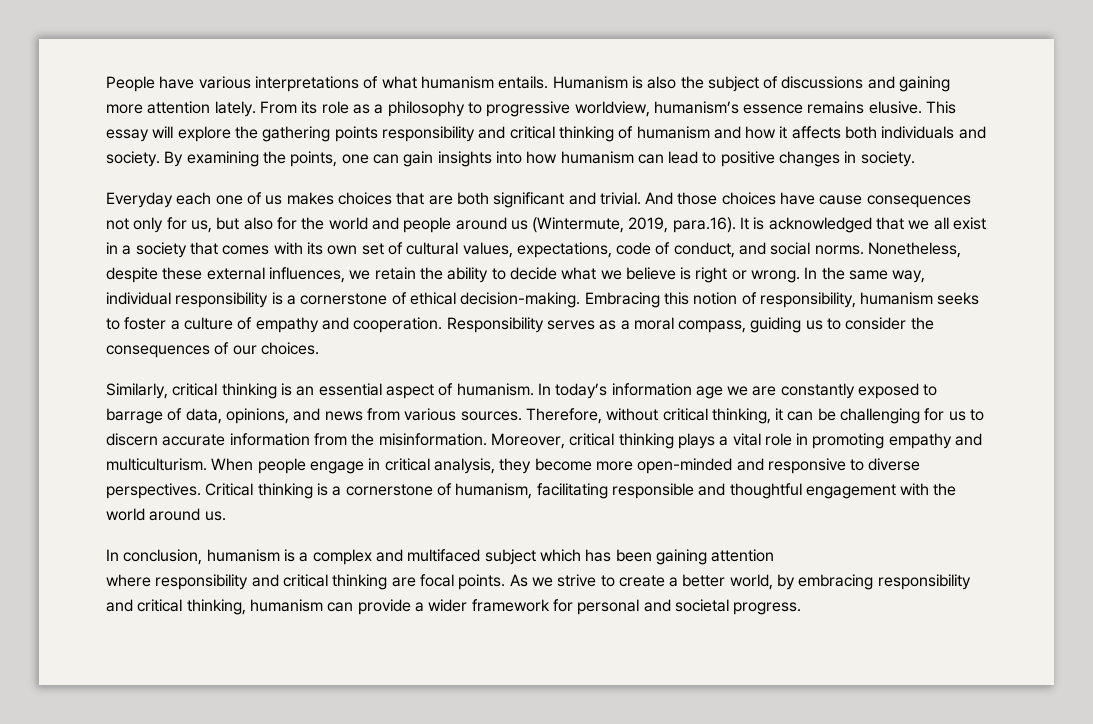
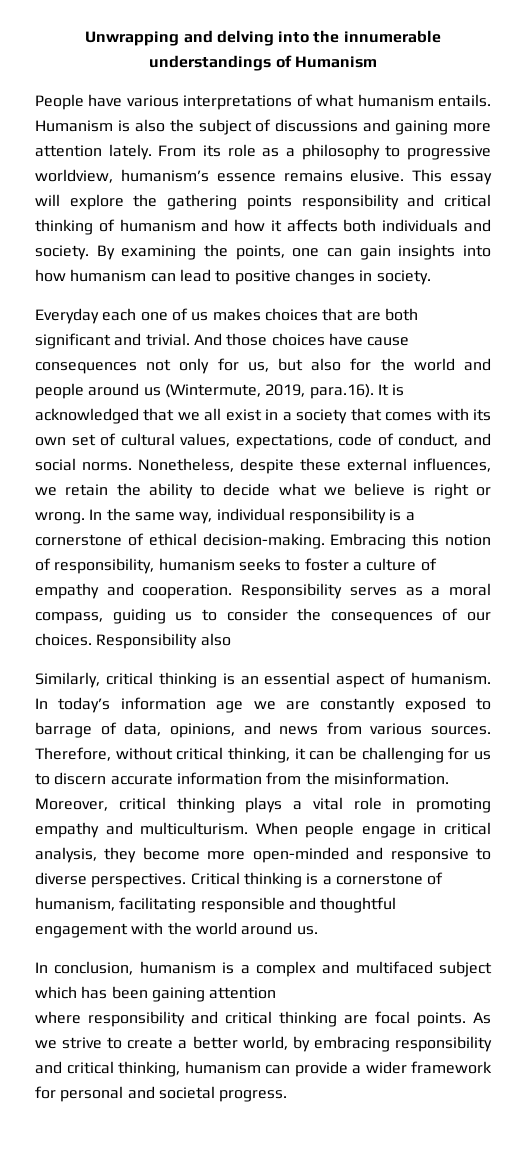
(106, 84) none -> [85,30,441,46] [149,55,377,71] Unwrapping and delving into the innumerable understandings of Humanism //
(319, 348) none -> [96,633,231,649] Responsibility also

